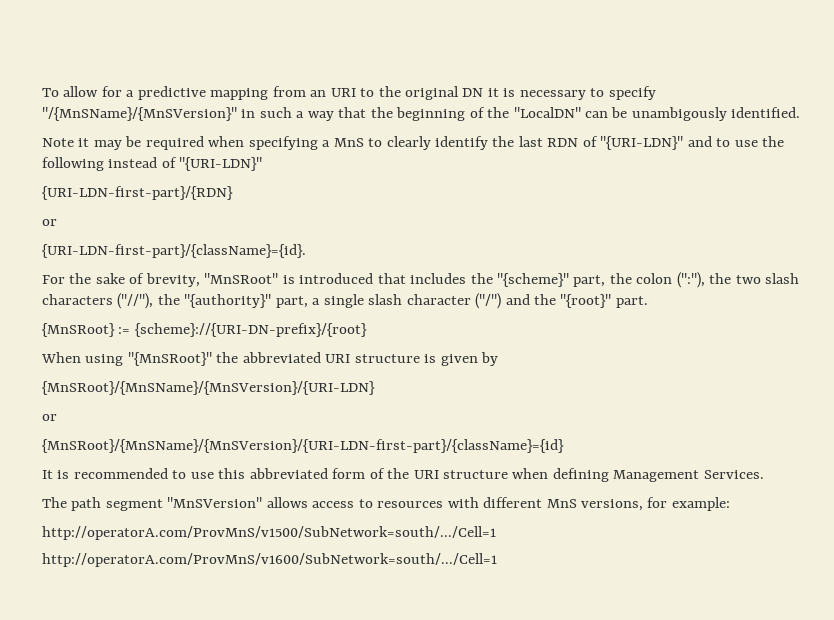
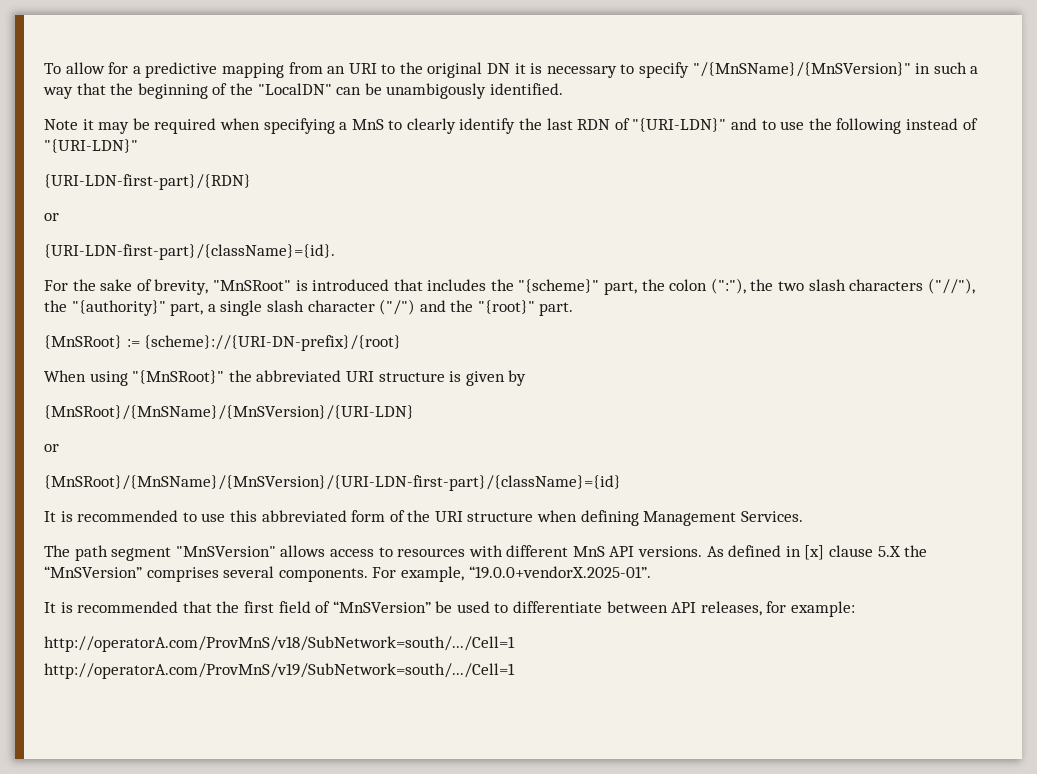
[581,499,644,511] versions, -> [609,545,928,560] [44,566,651,582] [44,601,762,616] API versions. As defined in [x] clause 5.X the “MnSVersion” comprises several components. For example, “19.0.0+vendorX.2025-01”. // It is recommended that the first field of “MnSVersion” be used to differentiate between API releases,
[42,526,496,540] [42,553,497,567] http://operatorA.com/ProvMnS/v1500/SubNetwork=south/.../Cell=1 // http://operatorA.com/ProvMnS/v1600/SubNetwork=south/.../Cell=1 -> [44,636,515,652] [44,663,515,679] http://operatorA.com/ProvMnS/v18/SubNetwork=south/.../Cell=1 // http://operatorA.com/ProvMnS/v19/SubNetwork=south/.../Cell=1

